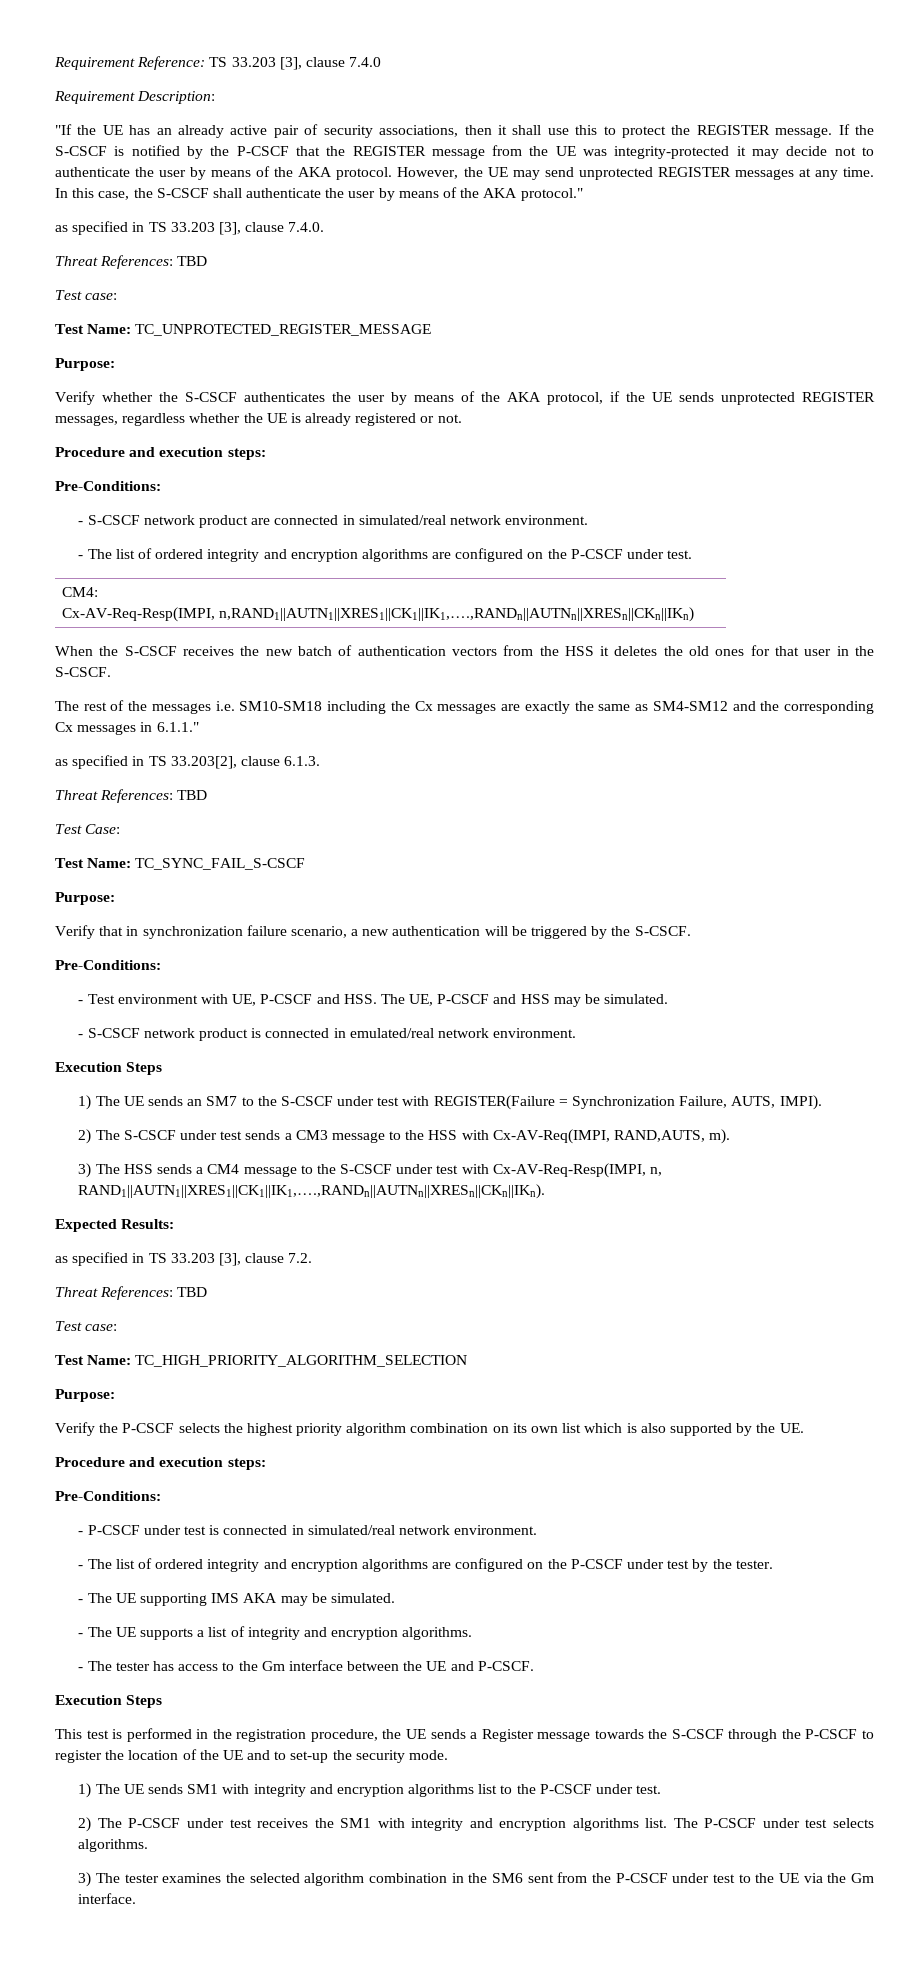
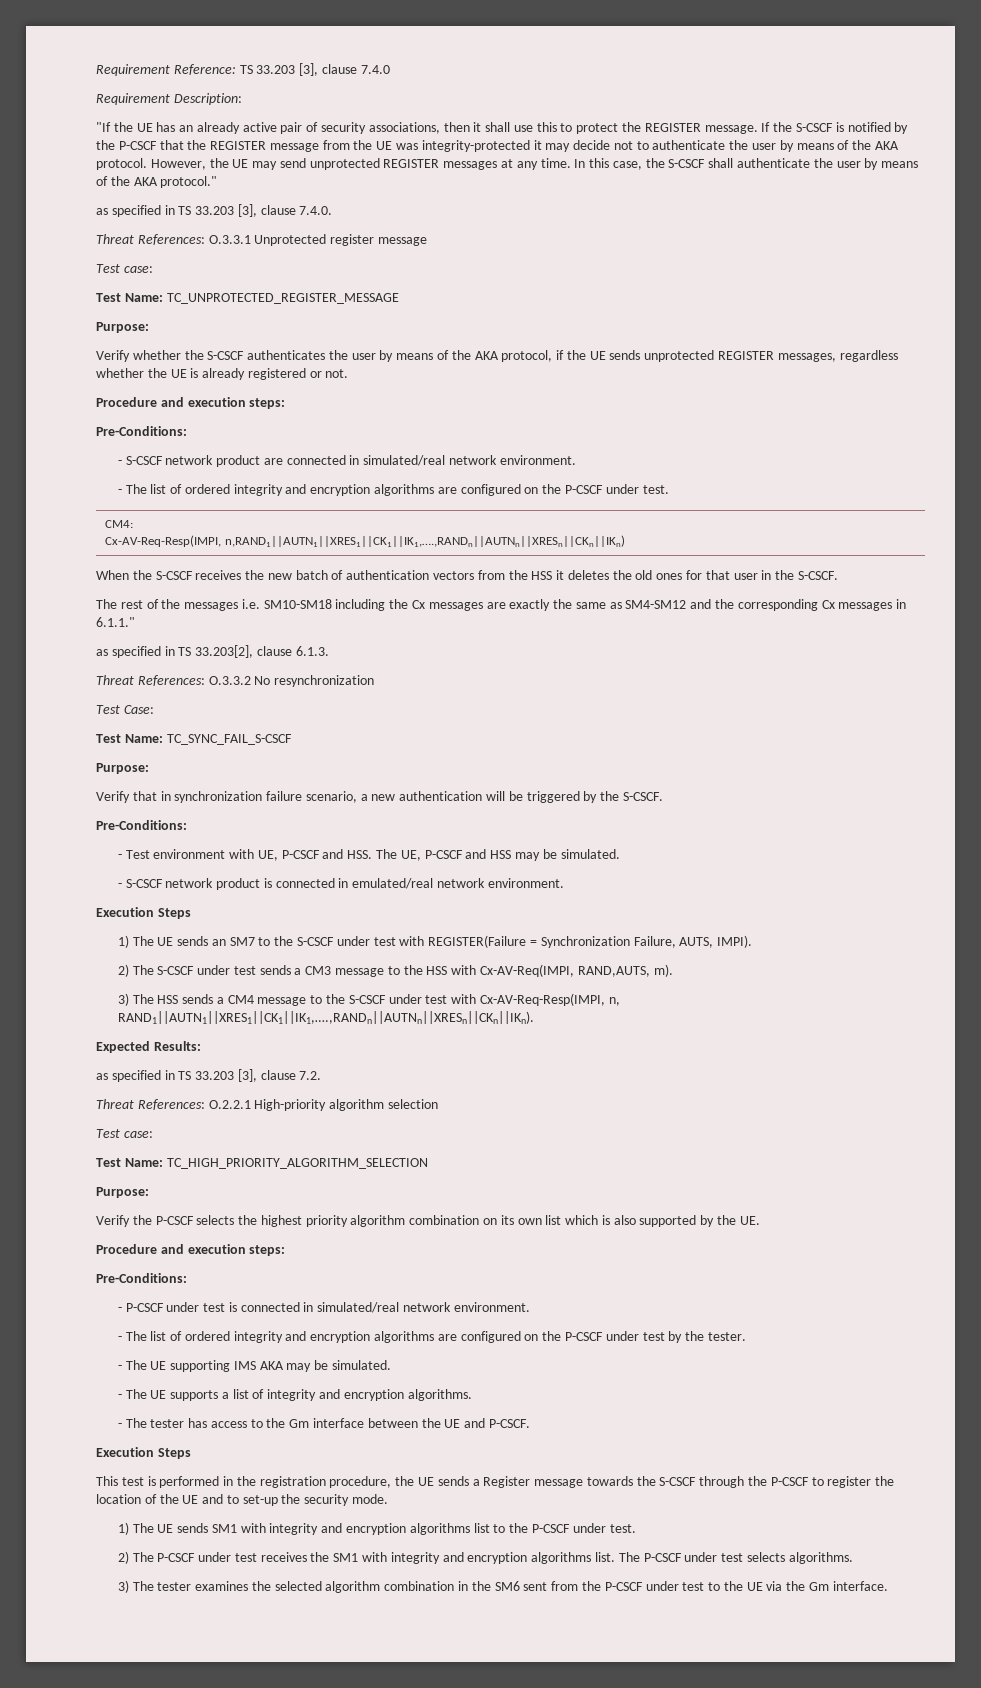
[177,256,208,266] TBD -> [208,234,427,246] O.3.3.1 Unprotected register message
[177,790,208,800] TBD -> [208,675,375,687] O.3.3.2 No resynchronization
[177,1287,208,1297] TBD -> [208,1099,438,1111] O.2.2.1 High-priority algorithm selection

